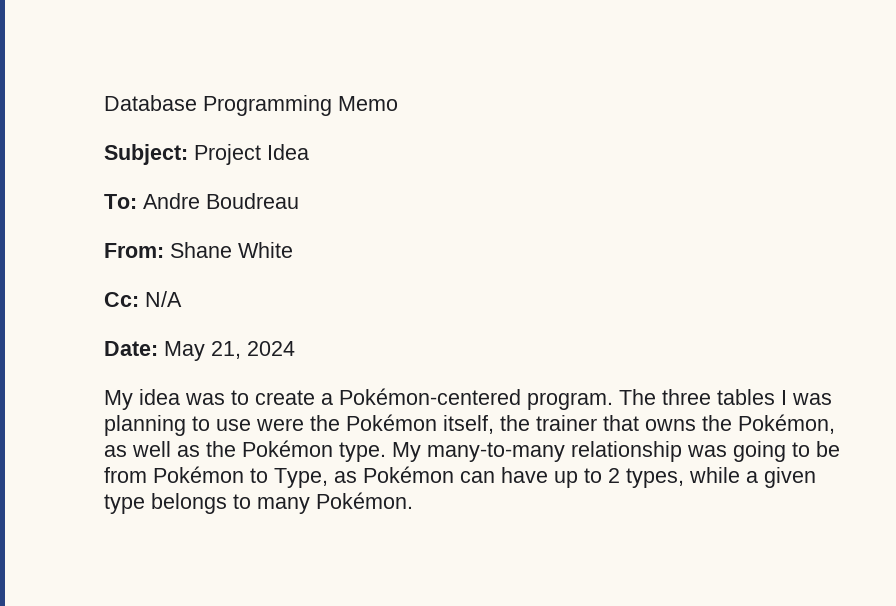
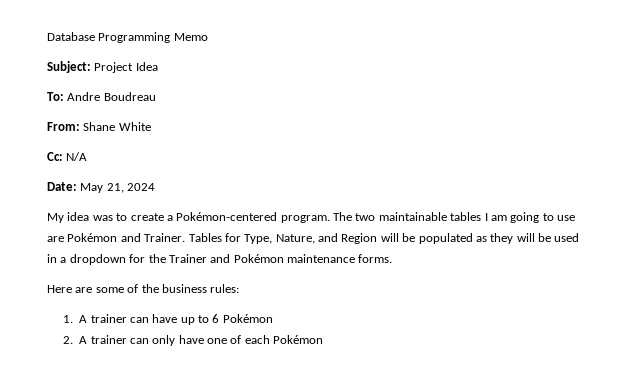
[662,389,832,405] [104,414,835,436] [104,440,840,462] [104,466,816,488] [104,492,413,514] three tables I was planning to use were the Pokémon itself, the trainer that owns the Pokémon, as well as the Pokémon type. My many-to-many relationship was going to be from Pokémon to Type, as Pokémon can have up to 2 types, while a given type belongs to many Pokémon. -> [355,212,575,223] [47,233,580,244] [47,254,393,265] [47,284,240,293] [62,314,273,325] [62,335,324,346] two maintainable tables I am going to use are Pokémon and Trainer. Tables for Type, Nature, and Region will be populated as they will be used in a dropdown for the Trainer and Pokémon maintenance forms. // Here are some of the business rules: // 1. A trainer can have up to 6 Pokémon // 2. A trainer can only have one of each Pokémon

